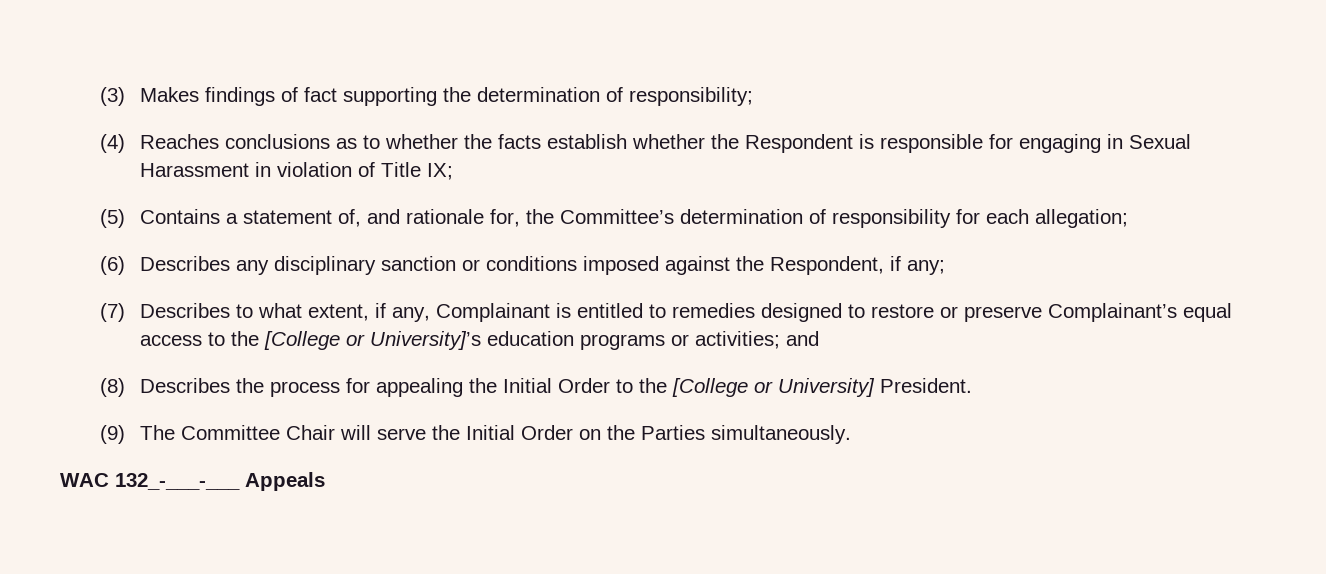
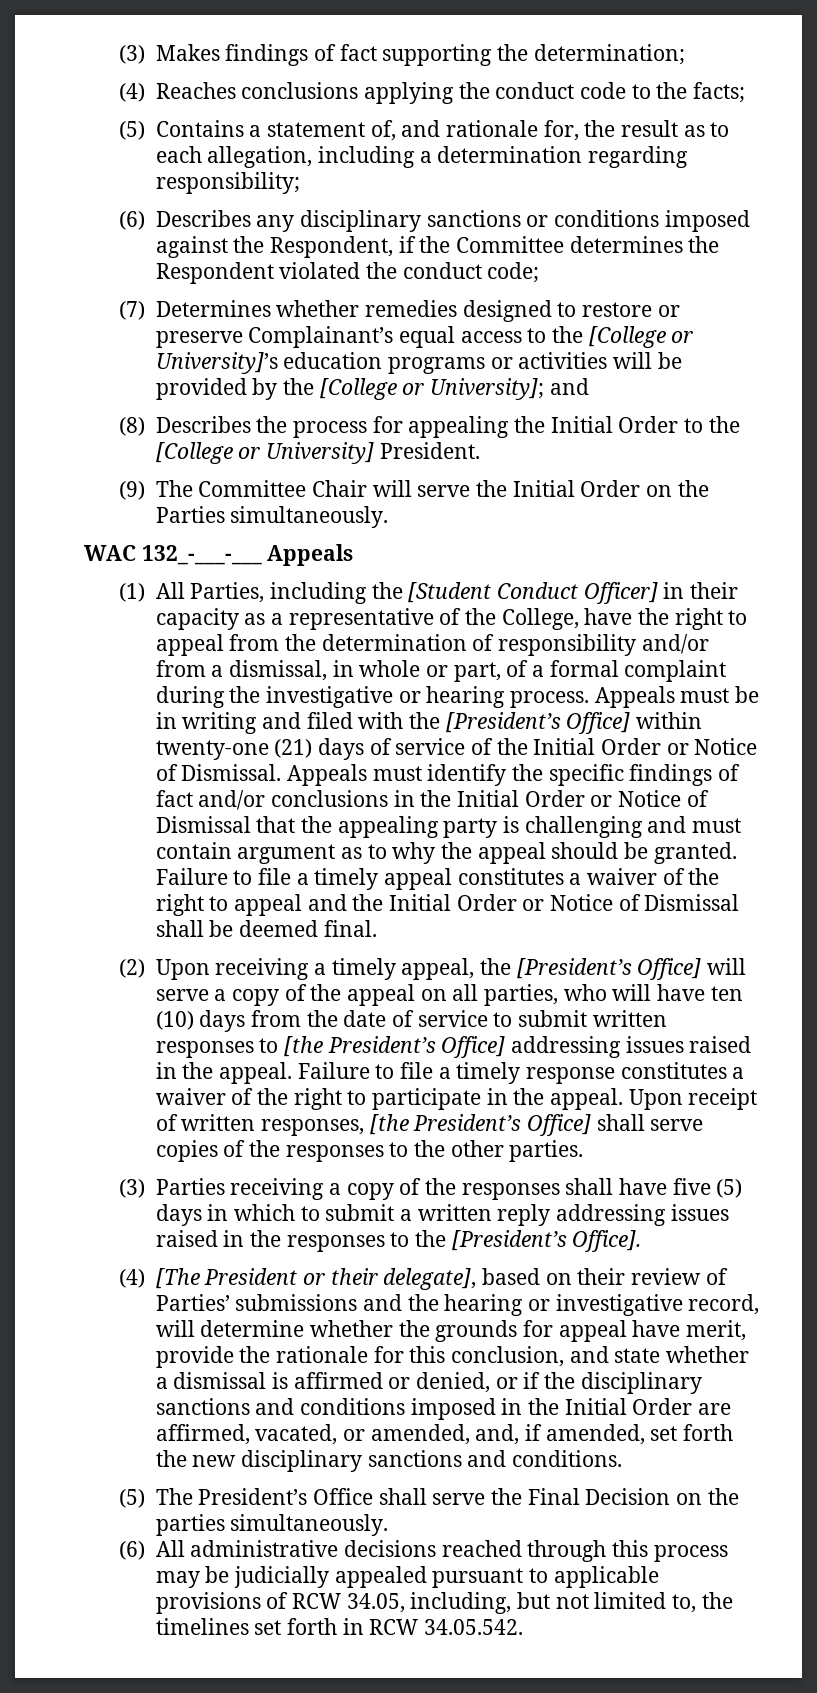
[476,87,753,106] determination of responsibility; -> [533,44,685,65] determination;
[335,134,1191,153] [139,162,453,180] as to whether the facts establish whether the Respondent is responsible for engaging in Sexual Harassment in violation of Title IX; -> [364,82,746,104] applying the conduct code to the facts;
[559,209,1128,228] Committee’s determination of responsibility for each allegation; -> [621,120,730,137] [155,146,689,168] [155,172,300,194] result as to each allegation, including a determination regarding responsibility;
[380,256,456,271] sanction -> [426,210,521,227] sanctions
[906,260,945,275] [99,303,666,322] any; // (7) Describes to what extent, if any, Complainant is entitled to -> [419,236,720,253] [155,262,540,284] [119,300,360,320] the Committee determines the Respondent violated the conduct code; // (7) Determines whether
[694,331,780,349] activities; -> [518,352,682,369] [155,378,545,400] activities will be provided by the [College or University];
(325, 481) none -> [119,582,739,604] [155,608,748,630] [155,634,709,656] [155,660,727,682] [155,686,760,708] [155,712,703,734] [155,738,758,760] [155,764,741,786] [155,790,709,810] [155,816,742,838] [155,842,737,864] [155,868,720,890] [155,894,740,916] [155,920,377,937] [119,958,747,980] [155,984,743,1006] [155,1010,667,1032] [155,1036,752,1058] [155,1062,745,1084] [155,1088,758,1110] [155,1114,704,1136] [155,1140,584,1162] [119,1178,743,1200] [155,1204,729,1226] [155,1230,642,1252] [119,1268,728,1290] [155,1294,760,1316] [155,1320,747,1342] [155,1346,750,1368] [155,1372,702,1394] [155,1398,732,1420] [155,1424,734,1445] [155,1450,623,1472] [119,1488,739,1508] [155,1514,389,1536] [119,1540,728,1562] [155,1566,659,1588] [155,1592,733,1614] [155,1618,524,1635] // (1) All Parties, including the [Student Conduct Officer] in their capacity as a representative of the College, have the right to appeal from the determination of responsibility and/or from a dismissal, in whole or part, of a formal complaint during the investigative or hearing process. Appeals must be in writing and filed with the [President’s Office] within twenty-one (21) days of service of the Initial Order or Notice of Dismissal. Appeals must identify the specific findings of fact and/or conclusions in the Initial Order or Notice of Dismissal that the appealing party is challenging and must contain argument as to why the appeal should be granted. Failure to file a timely appeal constitutes a waiver of the right to appeal and the Initial Order or Notice of Dismissal shall be deemed final. // (2) Upon receiving a timely appeal, the [President’s Office] will serve a copy of the appeal on all parties, who will have ten (10) days from the date of service to submit written responses to [the President’s Office] addressing issues raised in the appeal. Failure to file a timely response constitutes a waiver of the right to participate in the appeal. Upon receipt of written responses, [the President’s Office] shall serve copies of the responses to the other parties. // (3) Parties receiving a copy of the responses shall have five (5) days in which to submit a written reply addressing issues raised in the responses to the [President’s Office]. // (4) [The President or their delegate], based on their review of Parties’ submissions and the hearing or investigative record, will determine whether the grounds for appeal have merit, provide the rationale for this conclusion, and state whether a dismissal is affirmed or denied, or if the disciplinary sanctions and conditions imposed in the Initial Order are affirmed, vacated, or amended, and, if amended, set forth the new disciplinary sanctions and conditions. // (5) The President’s Office shall serve the Final Decision on the parties simultaneously. // (6) All administrative decisions reached through this process may be judicially appealed pursuant to applicable provisions of RCW 34.05, including, but not limited to, the timelines set forth in RCW 34.05.542.

